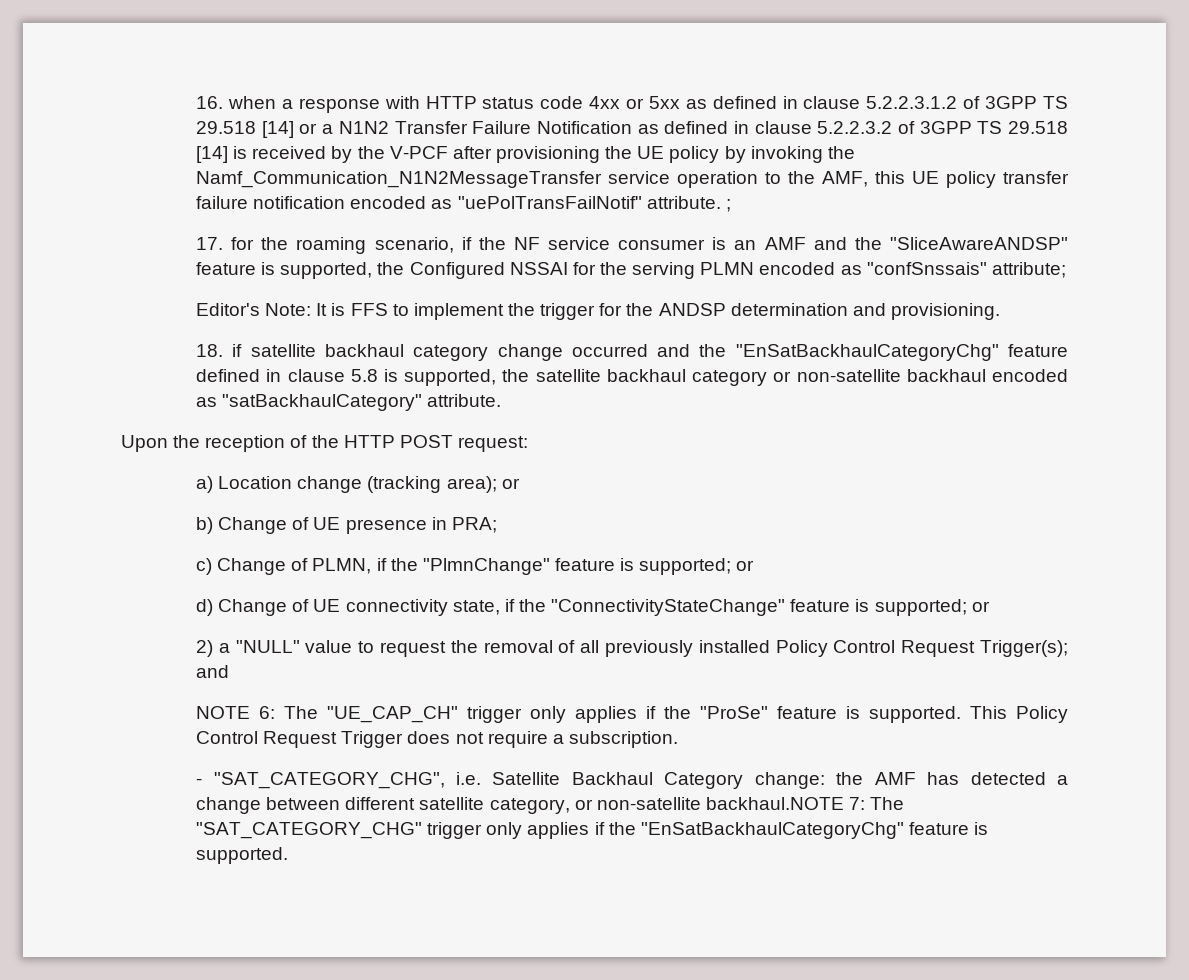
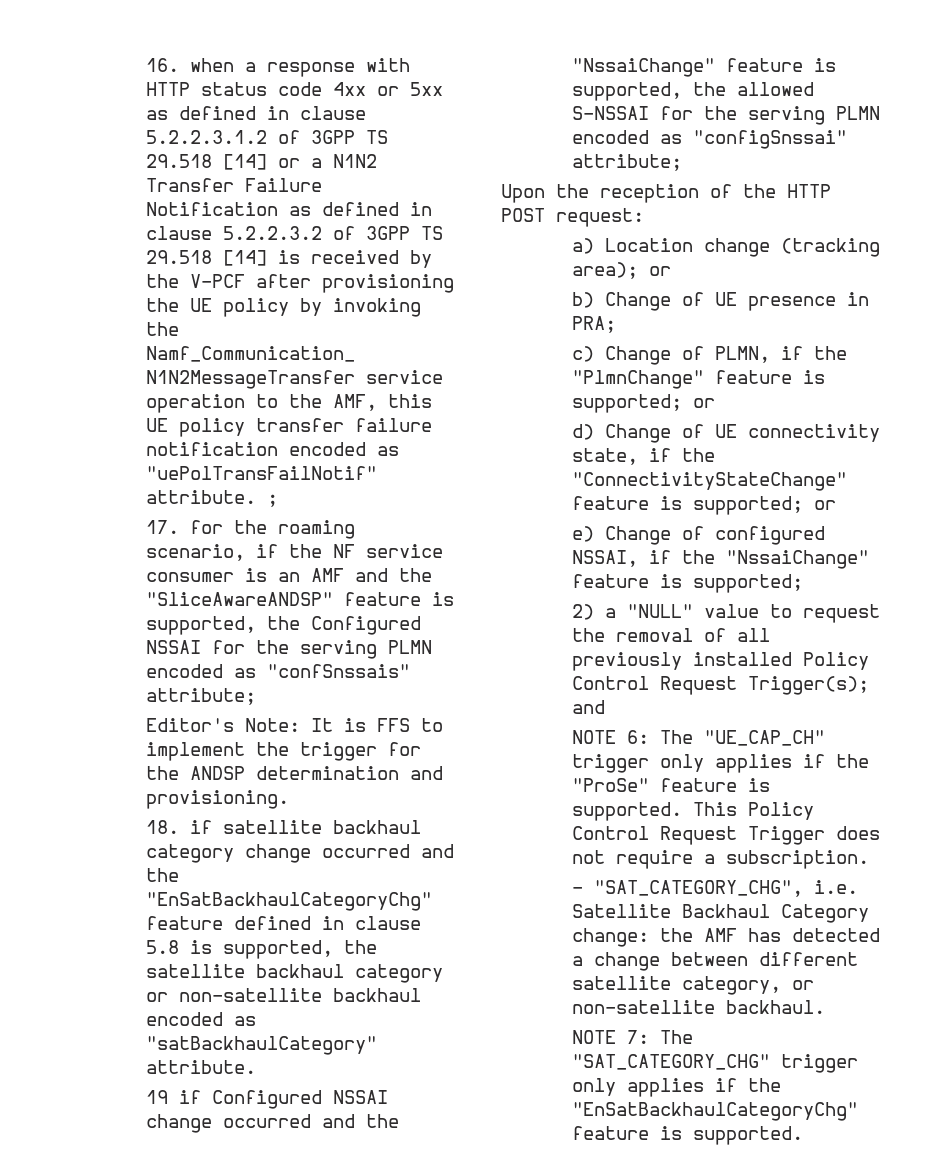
(502, 400) none -> [146,1090,389,1109] [146,1114,400,1133] [572,58,837,77] [572,82,815,101] [572,106,881,125] [572,130,848,149] [572,154,683,171] // 19 if Configured NSSAI change occurred and the "NssaiChange" feature is supported, the allowed S-NSSAI for the serving PLMN encoded as "configSnssai" attribute;
(990, 606) none -> [572,526,826,545] [572,550,870,569] [572,574,804,593] // e) Change of configured NSSAI, if the "NssaiChange" feature is supported;
[705,797,844,810] backhaul.NOTE -> [726,1000,826,1014] [572,1030,617,1044] backhaul. // NOTE

